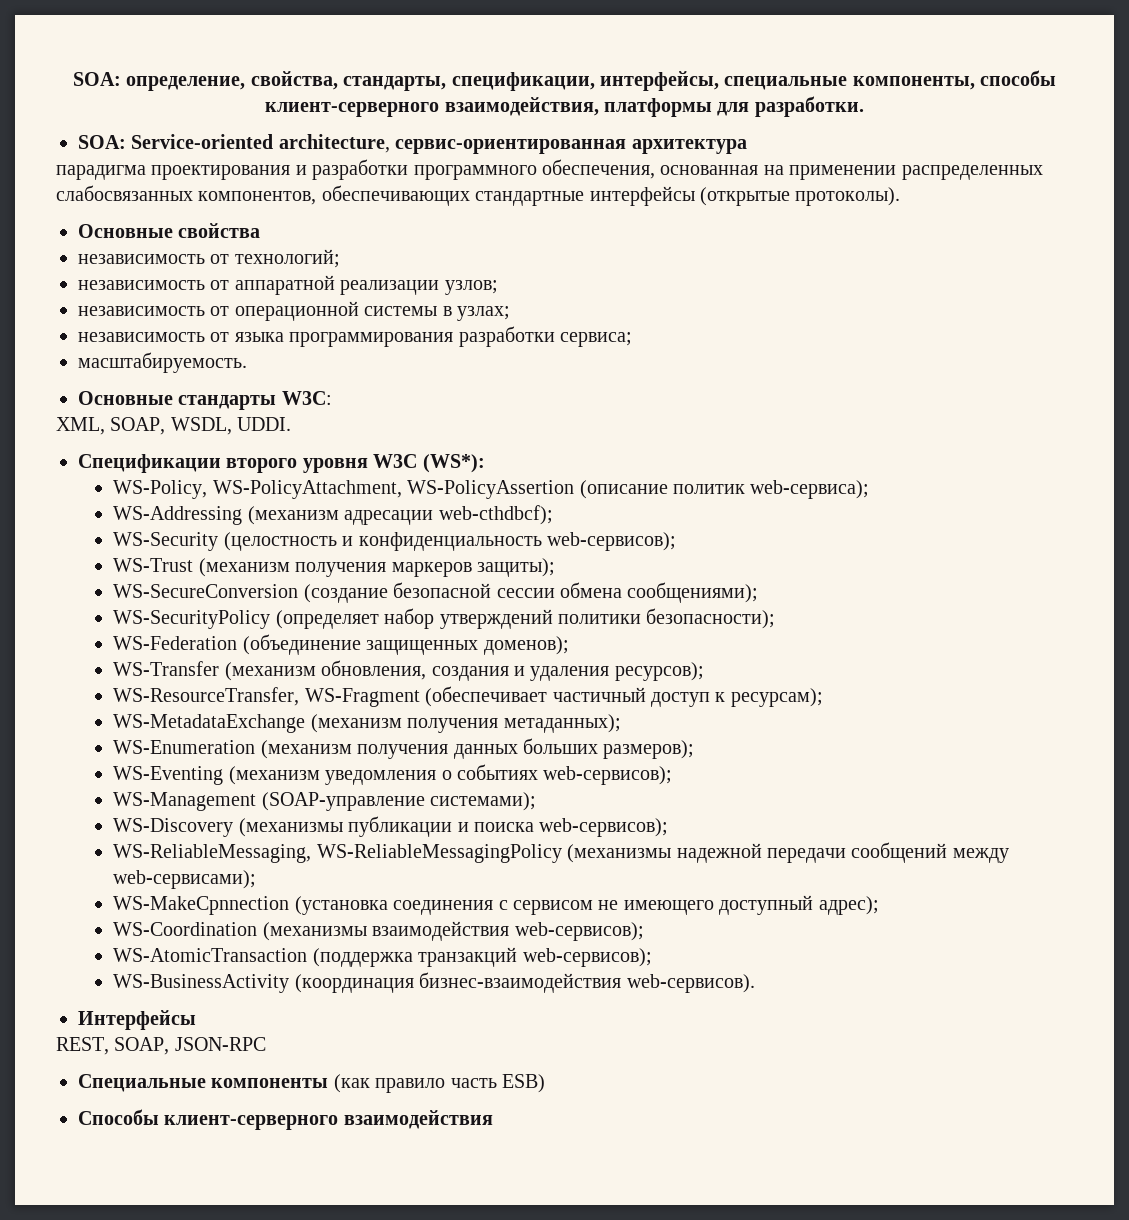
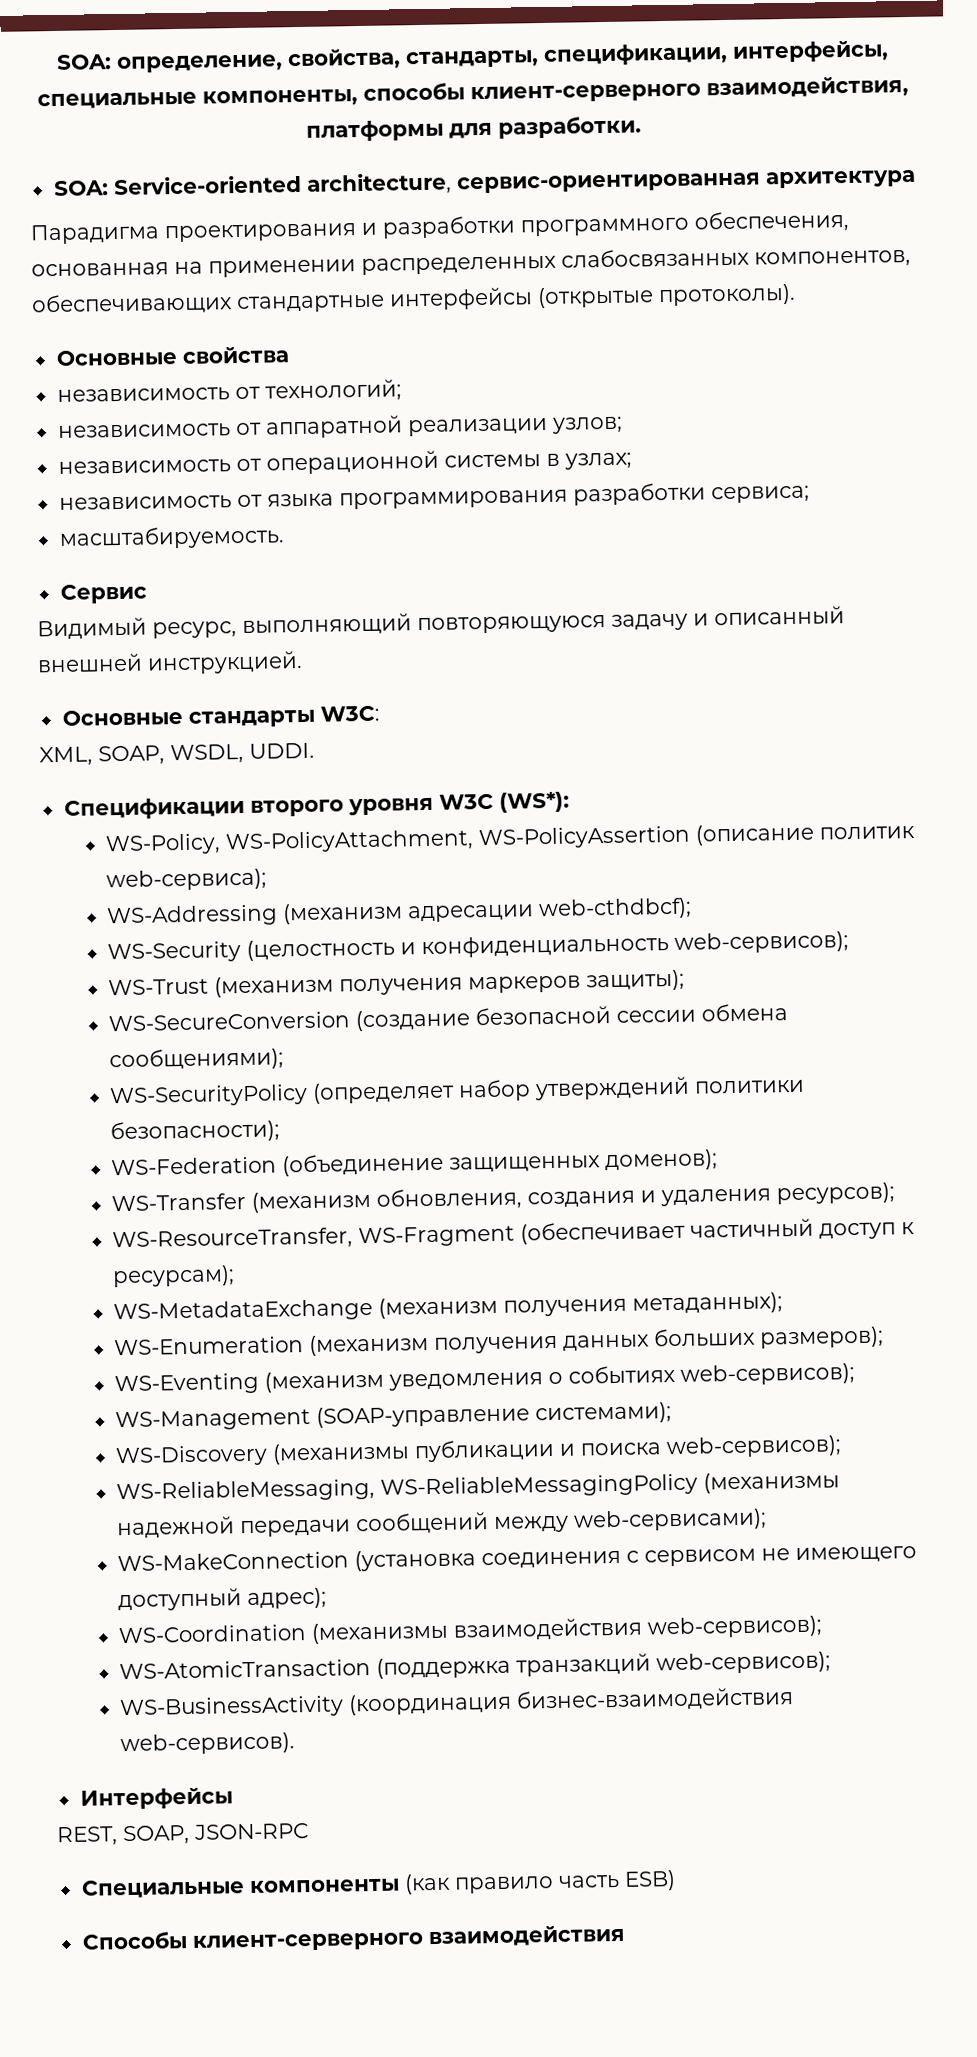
[56,165,146,180] парадигма -> [30,223,160,245] Парадигма
(247, 362) none -> [59,583,147,604] [37,606,845,640] [37,651,303,675] // Сервис // Видимый ресурс, выполняющий повторяющуюся задачу и описанный внешней инструкцией.
[113,896,290,915] WS-MakeCpnnection -> [117,1551,350,1572] WS-MakeConnection

